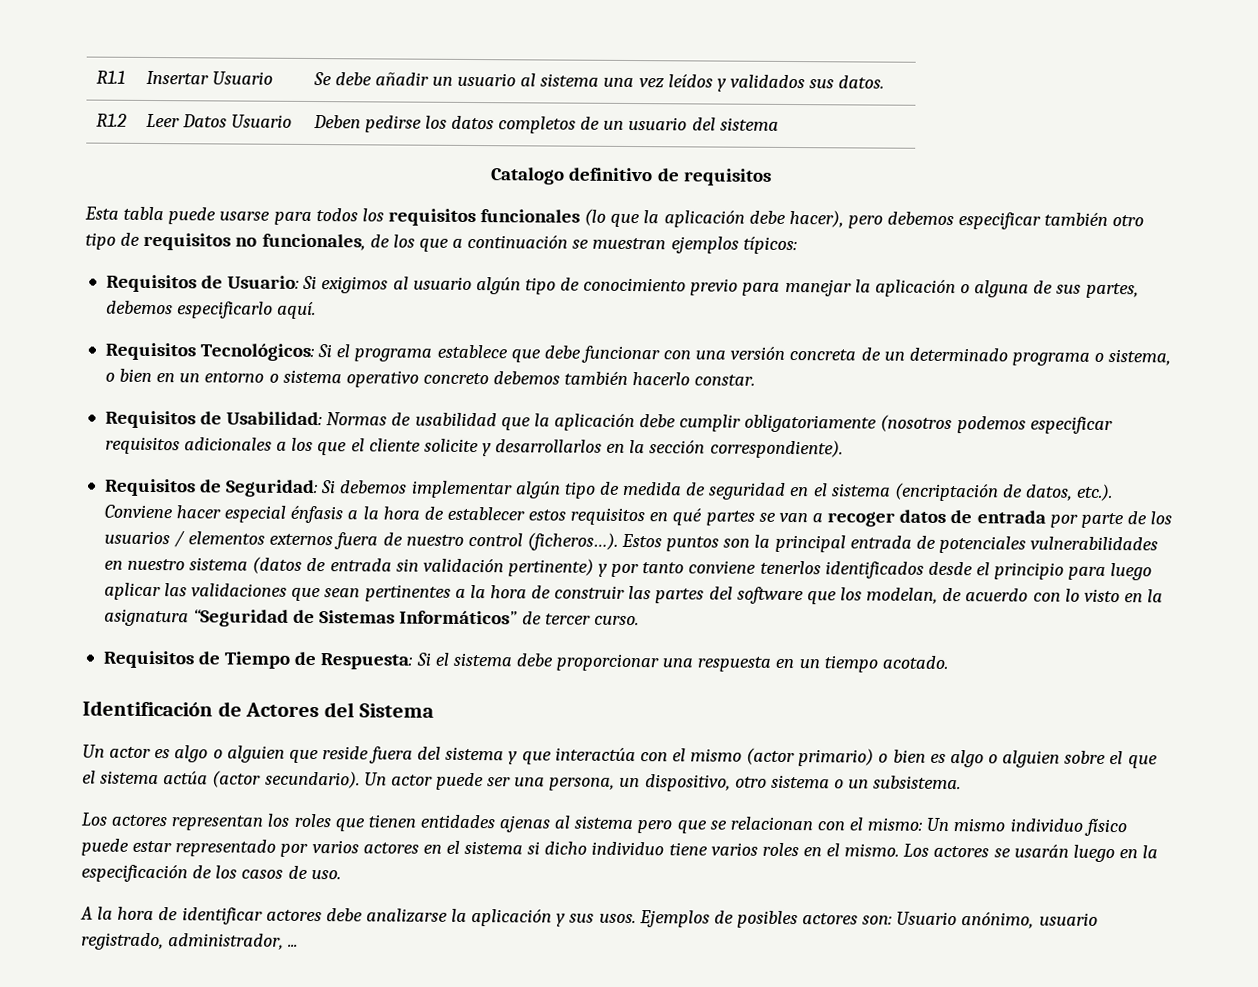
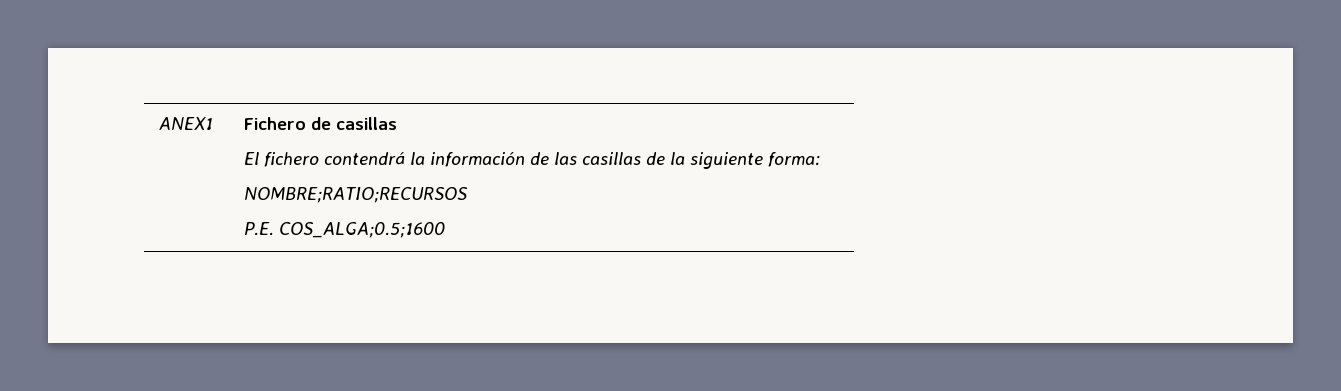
[95,70,125,84] [145,70,273,85] [312,71,885,92] [95,113,127,127] [145,113,292,128] [312,115,779,134] [490,167,772,186] [84,206,1145,230] [85,232,797,255] [105,274,1139,299] [105,300,317,320] [104,342,1172,366] [104,368,756,388] [104,410,1113,435] [104,436,843,459] [103,478,1114,502] [103,504,1173,529] [103,530,1159,554] [103,556,1153,581] [103,582,1164,605] [103,608,639,627] [102,650,948,673] [82,700,435,718] [82,744,1158,769] [82,770,962,792] [81,812,1127,837] [81,838,1159,863] [81,864,341,883] [80,906,1098,929] [81,932,299,951] R1.1 | Insertar Usuario | Se debe añadir un usuario al sistema una vez leídos y validados sus datos. // R1.2 | Leer Datos Usuario | Deben pedirse los datos completos de un usuario del sistema // Catalogo definitivo de requisitos // Esta tabla puede usarse para todos los requisitos funcionales (lo que la aplicación debe hacer), pero debemos especificar también otro tipo de requisitos no funcionales, de los que a continuación se muestran ejemplos típicos: // Requisitos de Usuario: Si exigimos al usuario algún tipo de conocimiento previo para manejar la aplicación o alguna de sus partes, debemos especificarlo aquí. // Requisitos Tecnológicos: Si el programa establece que debe funcionar con una versión concreta de un determinado programa o sistema, o bien en un entorno o sistema operativo concreto debemos también hacerlo constar. // Requisitos de Usabilidad: Normas de usabilidad que la aplicación debe cumplir obligatoriamente (nosotros podemos especificar requisitos adicionales a los que el cliente solicite y desarrollarlos en la sección correspondiente). // Requisitos de Seguridad: Si debemos implementar algún tipo de medida de seguridad en el sistema (encriptación de datos, etc.). Conviene hacer especial énfasis a la hora de establecer estos requisitos en qué partes se van a recoger datos de entrada por parte de los usuarios / elementos externos fuera de nuestro control (ficheros…). Estos puntos son la principal entrada de potenciales vulnerabilidades en nuestro sistema (datos de entrada sin validación pertinente) y por tanto conviene tenerlos identificados desde el principio para luego aplicar las validaciones que sean pertinentes a la hora de construir las partes del software que los modelan, de acuerdo con lo visto en la asignatura “Seguridad de Sistemas Informáticos” de tercer curso. // Requisitos de Tiempo de Respuesta: Si el sistema debe proporcionar una respuesta en un tiempo acotado. // Identificación de Actores del Sistema // Un actor es algo o alguien que reside fuera del sistema y que interactúa con el mismo (actor primario) o bien es algo o alguien sobre el que el sistema actúa (actor secundario). Un actor puede ser una persona, un dispositivo, otro sistema o un subsistema. // Los actores representan los roles que tienen entidades ajenas al sistema pero que se relacionan con el mismo: Un mismo individuo físico puede estar representado por varios actores en el sistema si dicho individuo tiene varios roles en el mismo. Los actores se usarán luego en la especificación de los casos de uso. // A la hora de identificar actores debe analizarse la aplicación y sus usos. Ejemplos de posibles actores son: Usuario anónimo, usuario registrado, administrador, ... -> [159,117,214,130] [244,117,398,130] [244,152,821,169] [244,187,469,203] [244,222,446,238] ANEX1 | Fichero de casillas // El fichero contendrá la información de las casillas de la siguiente forma: // NOMBRE;RATIO;RECURSOS // P.E. COS_ALGA;0.5;1600

